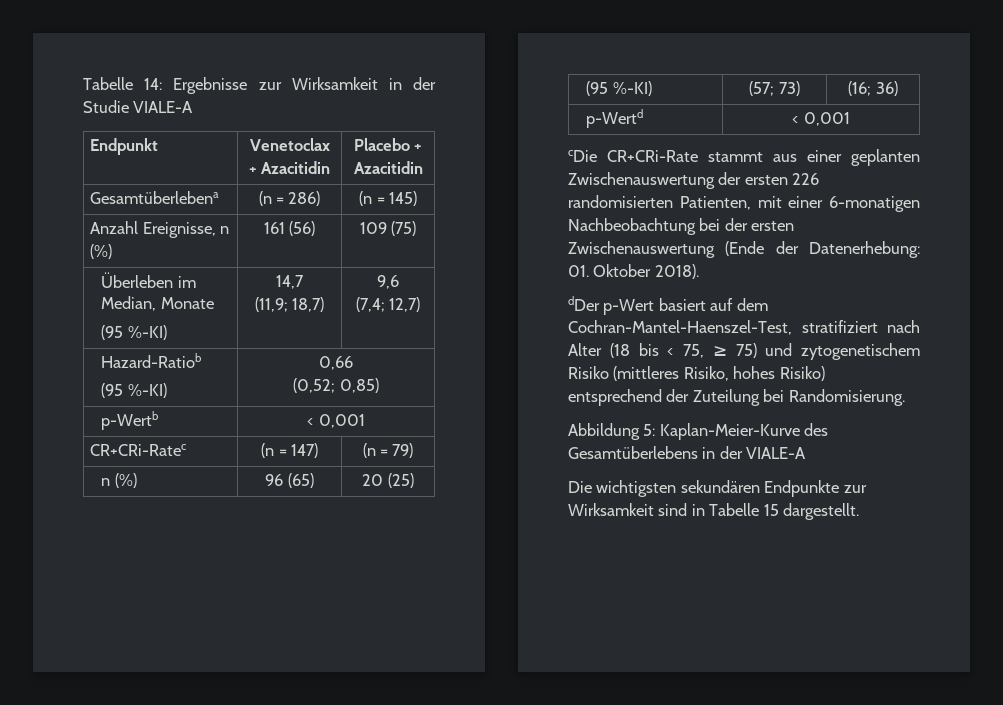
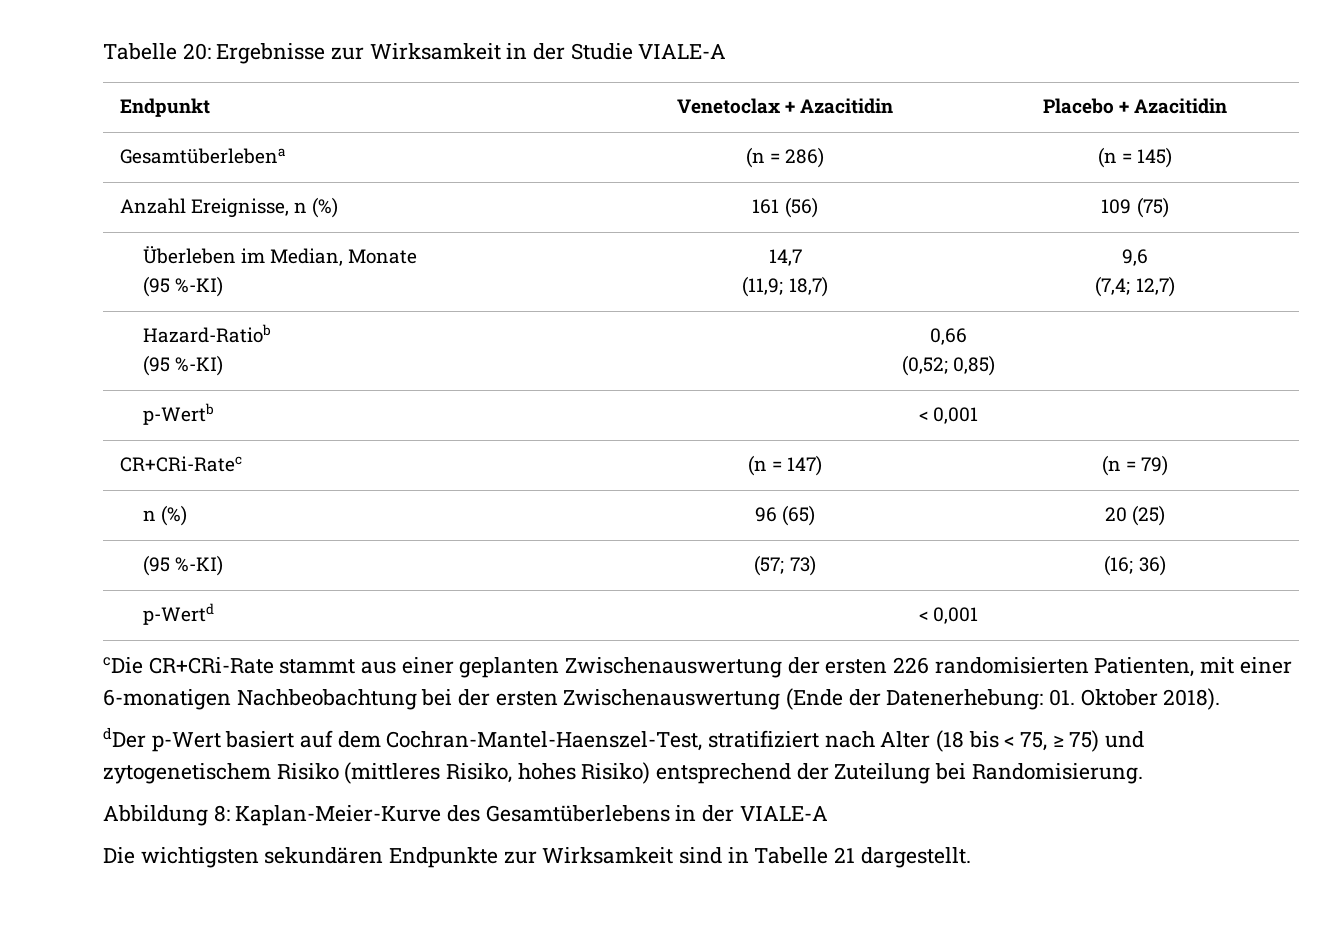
[83,77,163,90] Tabelle 14: -> [103,43,211,60] Tabelle 20:
[643,424,656,436] 5: -> [213,805,230,822] 8:
[763,504,779,516] 15 -> [834,847,856,863] 21

